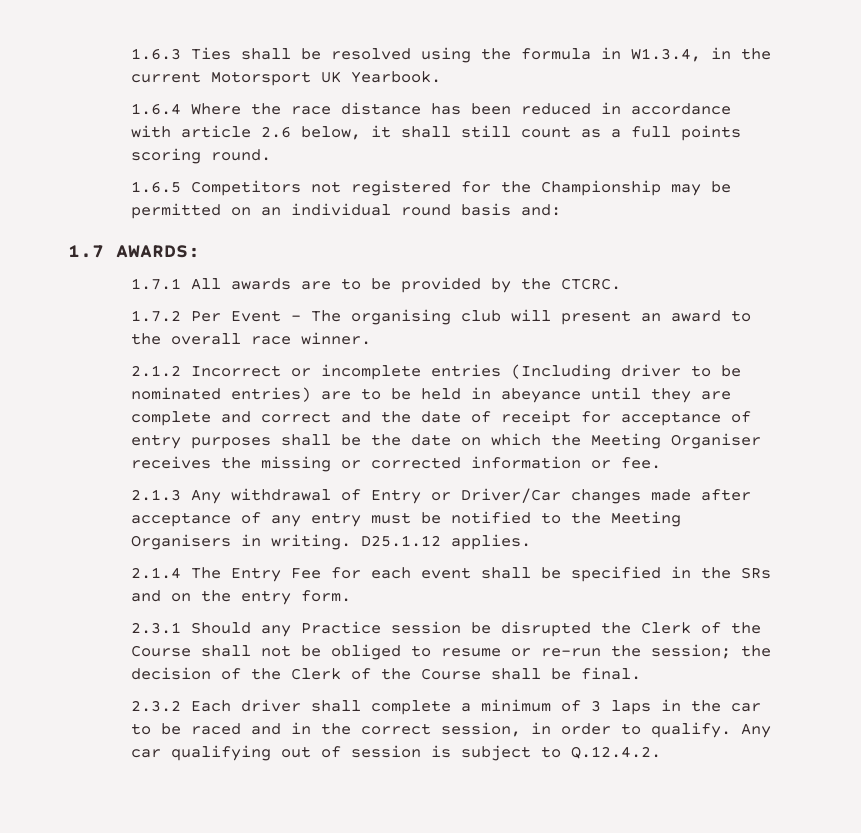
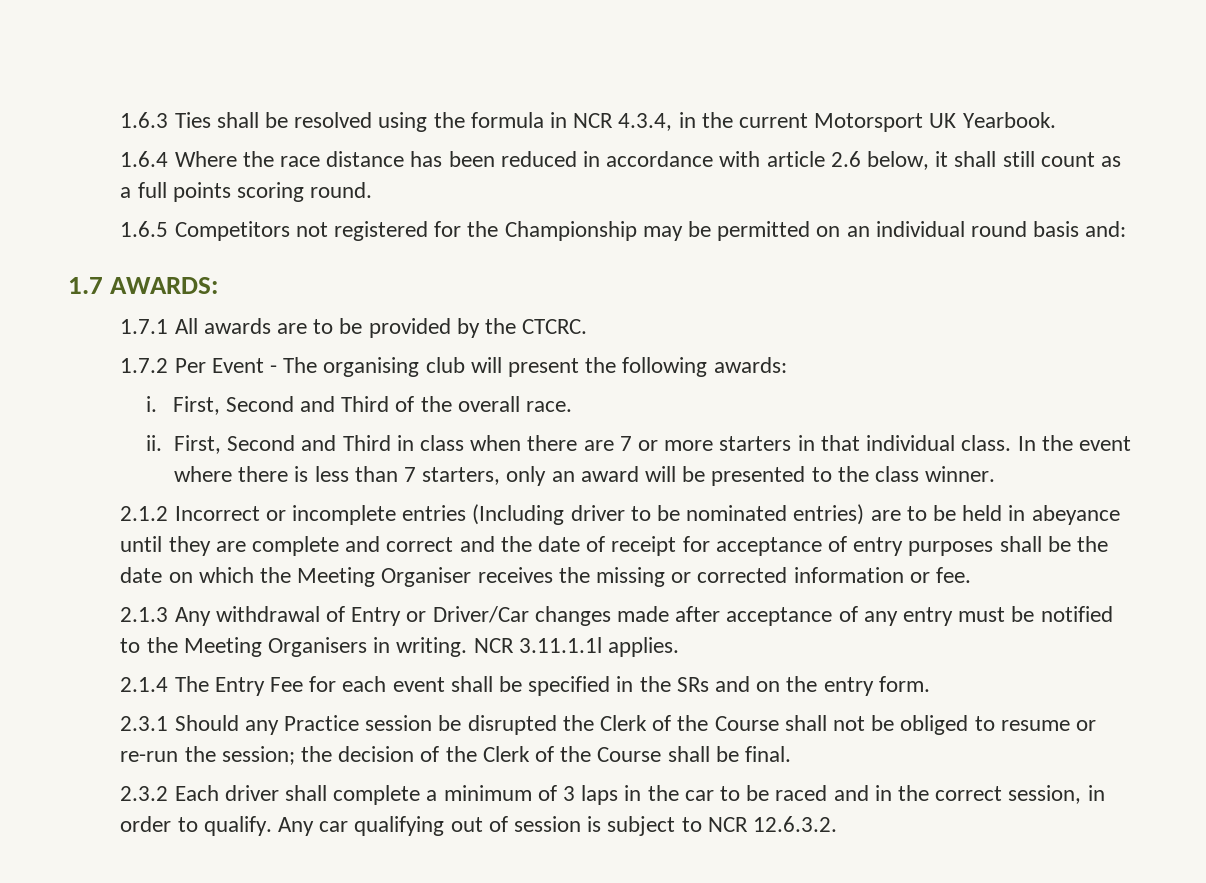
[630,48,701,62] W1.3.4, -> [573,113,673,131] NCR 4.3.4,
[640,310,751,322] [130,333,291,345] an award to the overall race -> [585,357,787,377] [146,396,573,415] [146,435,1131,454] [173,466,920,486] the following awards: // i. First, Second and Third of the overall race. // ii. First, Second and Third in class when there are 7 or more starters in that individual class. In the event where there is less than 7 starters, only an award will be presented to the class
[360,535,441,547] D25.1.12 -> [473,637,602,653] NCR 3.11.1.1l
[570,746,661,759] Q.12.4.2. -> [707,816,838,832] NCR 12.6.3.2.

